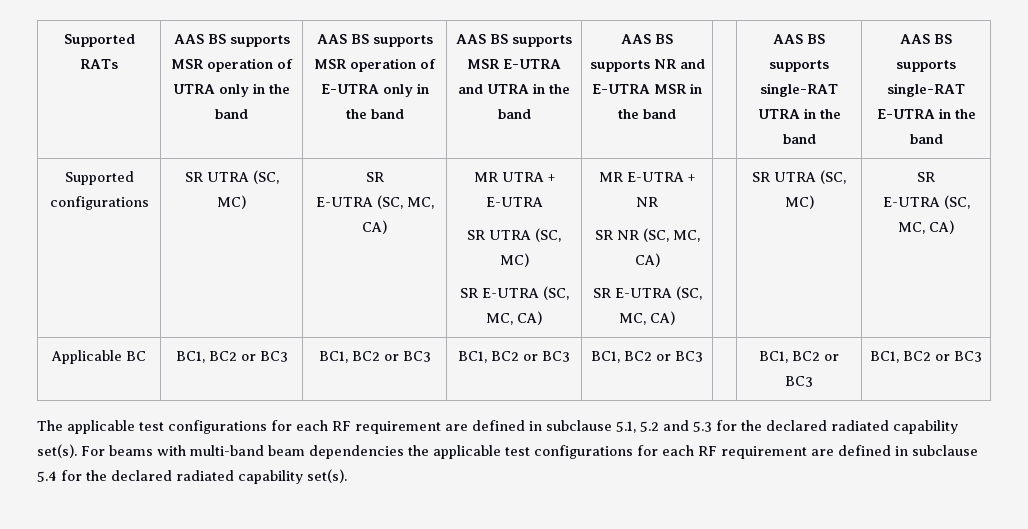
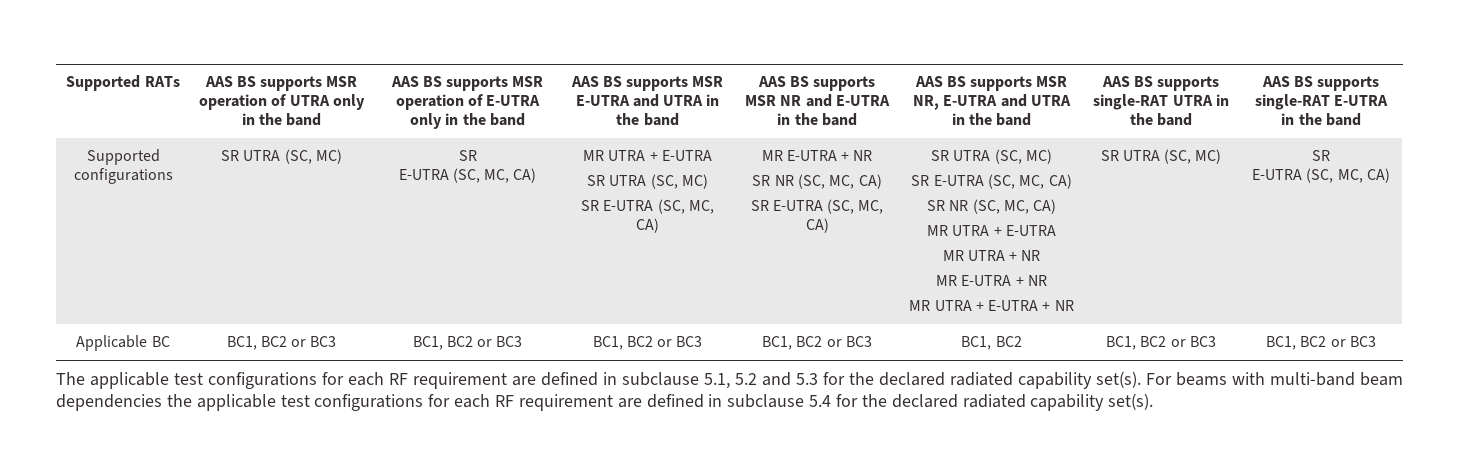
(650, 66) none -> [745,95,777,106] MSR
[654,83,702,94] [618,109,676,119] MSR in the band | -> [777,113,857,126] [914,76,1068,91] [913,94,1071,110] [951,113,1032,126] in the band | AAS BS supports MSR NR, E-UTRA and UTRA in the band
(675, 318) none -> [931,149,1052,164] [911,174,1072,189] [926,199,1057,214] [927,225,1056,236] [942,250,1041,261] [936,275,1047,286] [909,300,1074,311] SR UTRA (SC, MC) // SR E-UTRA (SC, MC, CA) // SR NR (SC, MC, CA) // MR UTRA + E-UTRA // MR UTRA + NR // MR E-UTRA + NR // MR UTRA + E-UTRA + NR
(703, 356) none -> [961,336,1022,350] BC1, BC2

